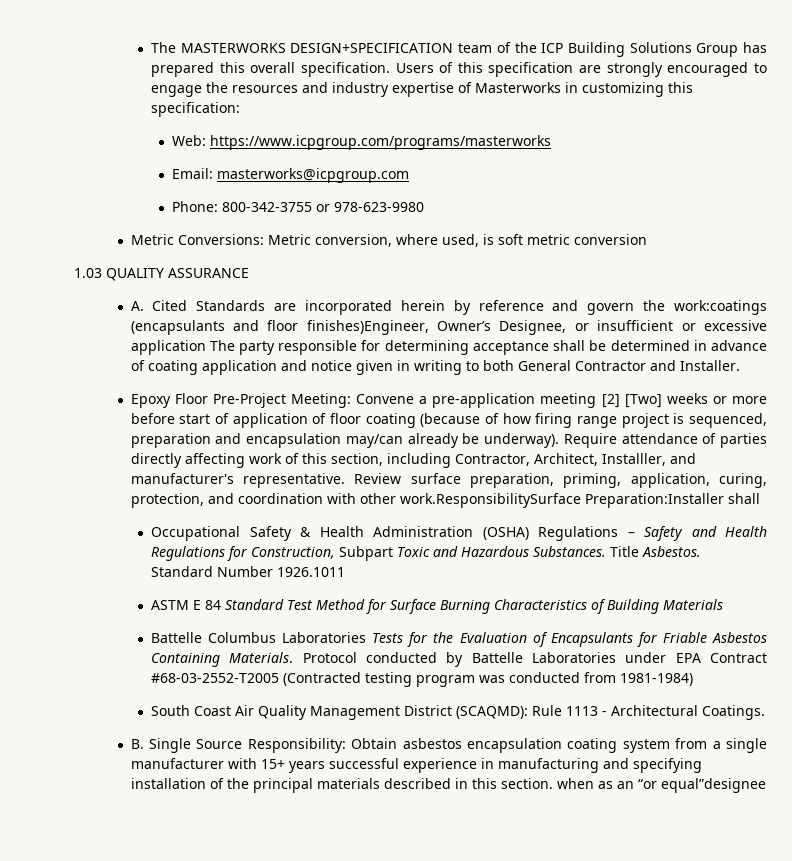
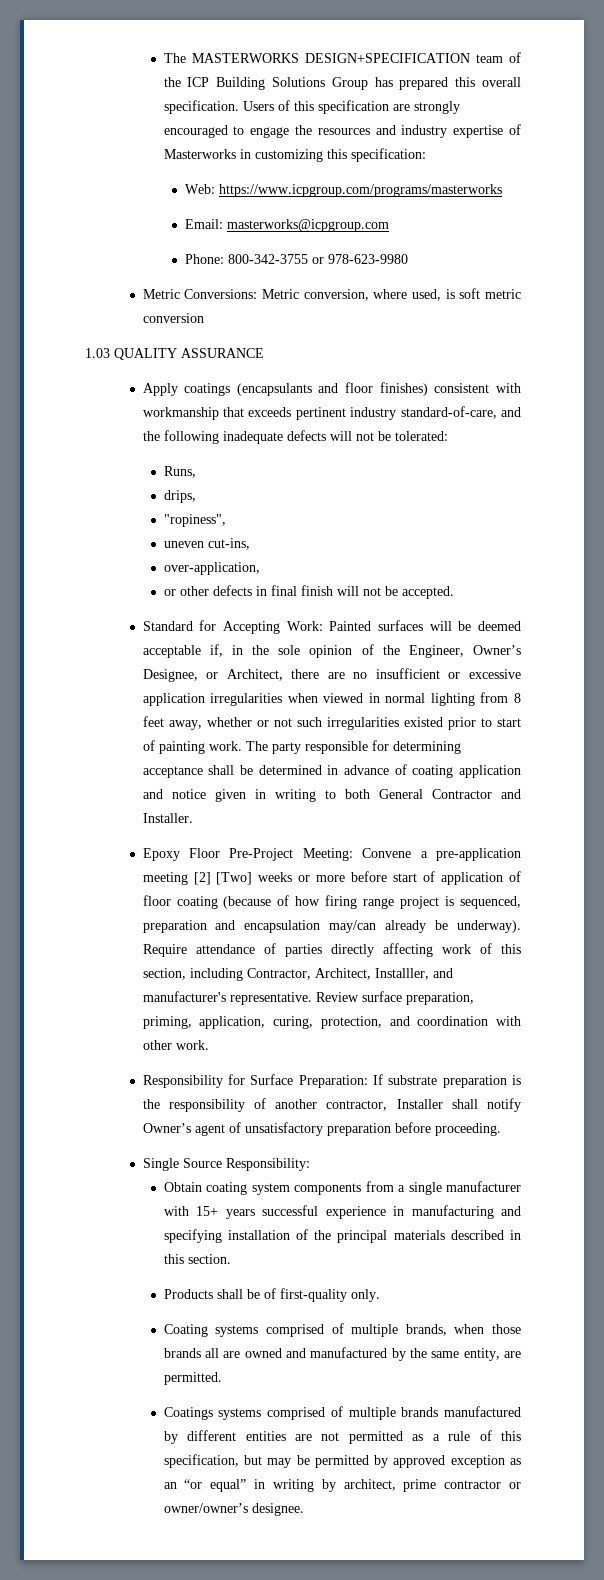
[130,300,767,315] [130,320,768,335] [130,340,206,355] A. Cited Standards are incorporated herein by reference and govern the work:coatings (encapsulants and floor finishes)Engineer, Owner’s Designee, or insufficient or excessive application -> [142,382,521,396] [142,406,521,420] [142,430,448,444] [163,466,196,478] [163,490,196,503] [163,514,226,527] [163,538,250,550] [163,562,260,575] [163,585,454,599] [142,620,522,634] [142,644,521,658] [142,668,522,682] [142,692,522,706] [142,716,521,730] [142,740,242,754] Apply coatings (encapsulants and floor finishes) consistent with workmanship that exceeds pertinent industry standard-of-care, and the following inadequate defects will not be tolerated: // Runs, // drips, // "ropiness", // uneven cut-ins, // over-application, // or other defects in final finish will not be accepted. // Standard for Accepting Work: Painted surfaces will be deemed acceptable if, in the sole opinion of the Engineer, Owner’s Designee, or Architect, there are no insufficient or excessive application irregularities when viewed in normal lighting from 8 feet away, whether or not such irregularities existed prior to start of painting work.
[399,493,760,508] [151,526,767,541] [151,546,702,561] [151,566,346,577] [151,599,724,614] [151,632,767,647] [151,652,768,667] [151,672,694,687] [151,705,766,720] [130,739,144,749] work.ResponsibilitySurface Preparation:Installer shall // Occupational Safety & Health Administration (OSHA) Regulations – Safety and Health Regulations for Construction, Subpart Toxic and Hazardous Substances. Title Asbestos. Standard Number 1926.1011 // ASTM E 84 Standard Test Method for Surface Burning Characteristics of Building Materials // Battelle Columbus Laboratories Tests for the Evaluation of Encapsulants for Friable Asbestos Containing Materials. Protocol conducted by Battelle Laboratories under EPA Contract #68-03-2552-T2005 (Contracted testing program was conducted from 1981-1984) // South Coast Air Quality Management District (SCAQMD): Rule 1113 - Architectural Coatings. // B. -> [175,1040,209,1050] [142,1074,521,1088] [142,1098,521,1112] [142,1122,501,1136] work. // Responsibility for Surface Preparation: If substrate preparation is the responsibility of another contractor, Installer shall notify Owner’s agent of unsatisfactory preparation before proceeding. //
[351,738,562,753] Obtain asbestos encapsulation -> [163,1182,202,1192] // Obtain
(670, 746) none -> [294,1183,362,1195] components
[556,778,766,793] when as an “or equal”designee -> [163,1288,380,1302] [163,1323,521,1337] [163,1347,521,1361] [163,1372,222,1385] [163,1406,521,1420] [163,1430,521,1444] [163,1454,522,1468] [163,1479,521,1492] [163,1503,304,1516] // Products shall be of first-quality only. // Coating systems comprised of multiple brands, when those brands all are owned and manufactured by the same entity, are permitted. // Coatings systems comprised of multiple brands manufactured by different entities are not permitted as a rule of this specification, but may be permitted by approved exception as an “or equal” in writing by architect, prime contractor or owner/owner’s designee.

